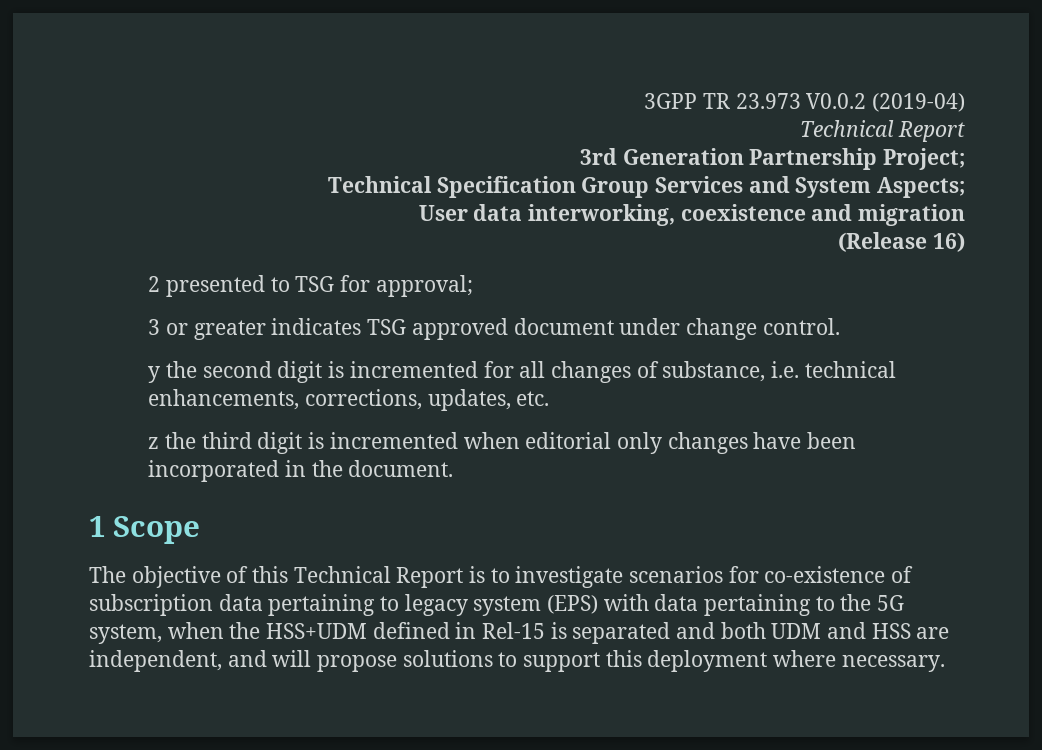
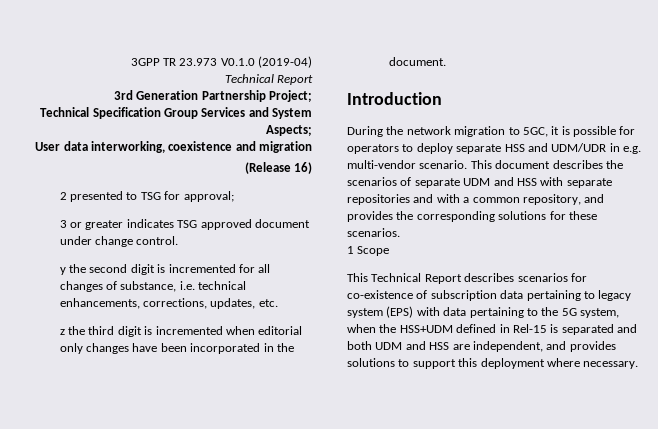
[806,93,867,109] V0.0.2 -> [220,58,255,66] V0.1.0
[89,516,200,544] [89,566,624,588] 1 Scope // The objective of this Technical Report is to investigate -> [347,92,442,105] [347,126,636,137] [347,143,641,154] [347,160,623,169] [347,177,612,188] [347,194,605,205] [347,211,597,222] [347,228,400,237] [347,246,390,256] [347,273,515,284] Introduction // During the network migration to 5GC, it is possible for operators to deploy separate HSS and UDM/UDR in e.g. multi-vendor scenario. This document describes the scenarios of separate UDM and HSS with separate repositories and with a common repository, and provides the corresponding solutions for these scenarios. // 1 Scope // This Technical Report describes
[272,650,398,672] will propose -> [569,341,616,352] provides

